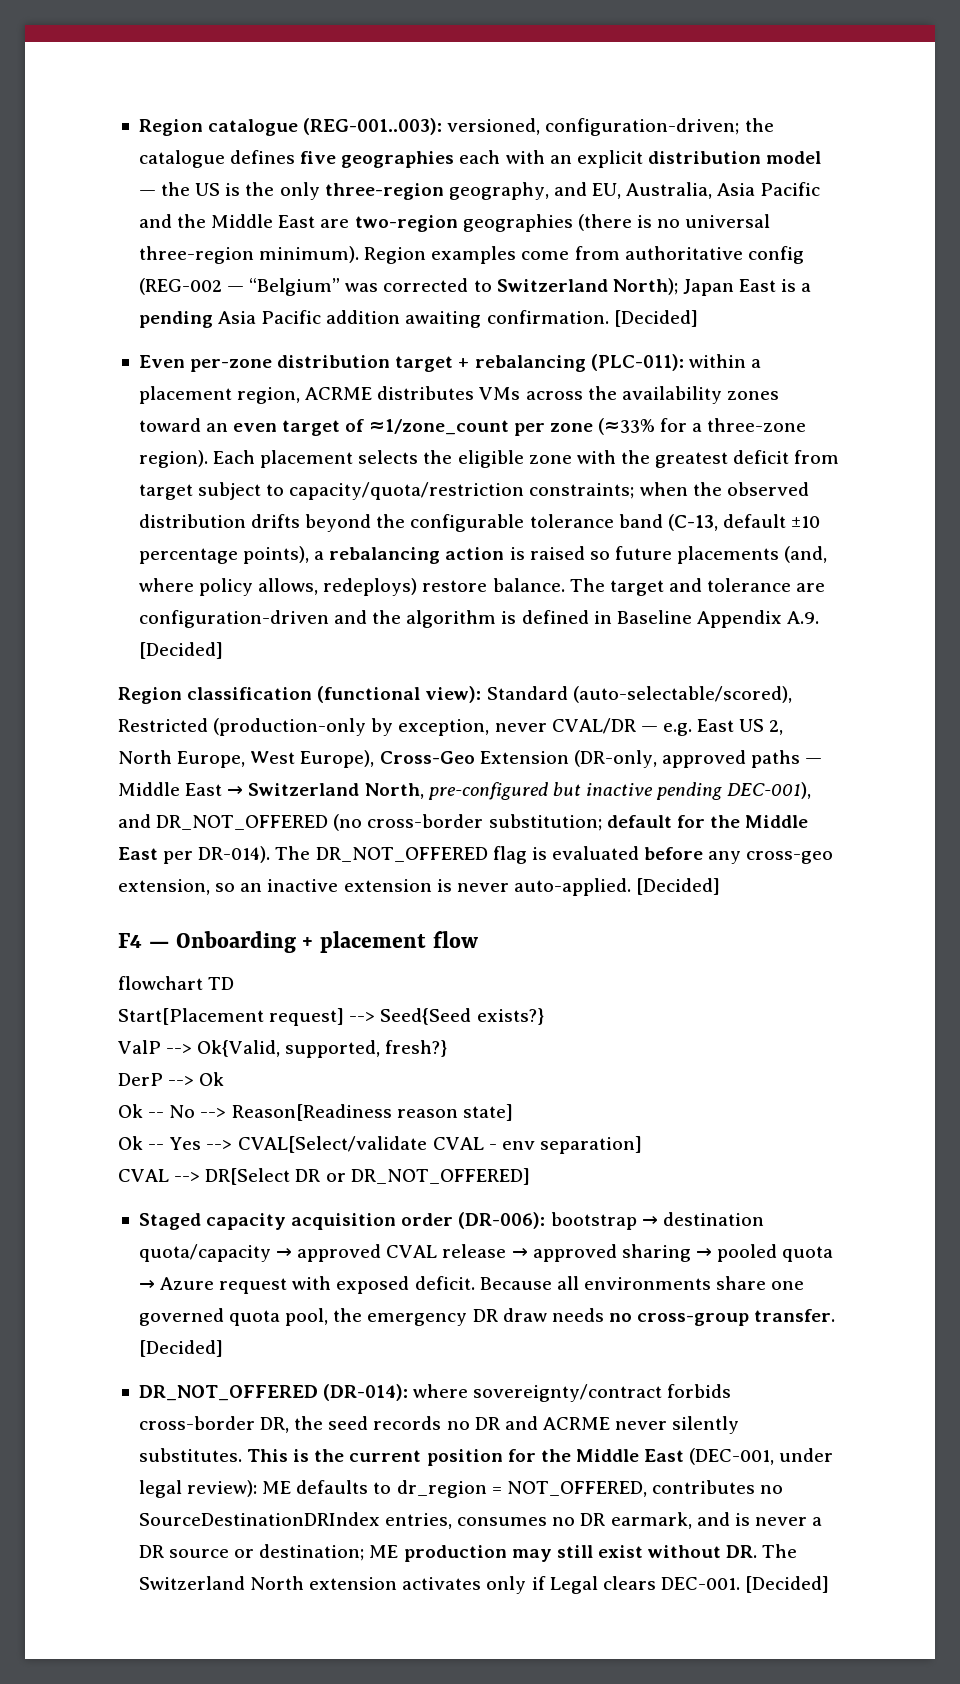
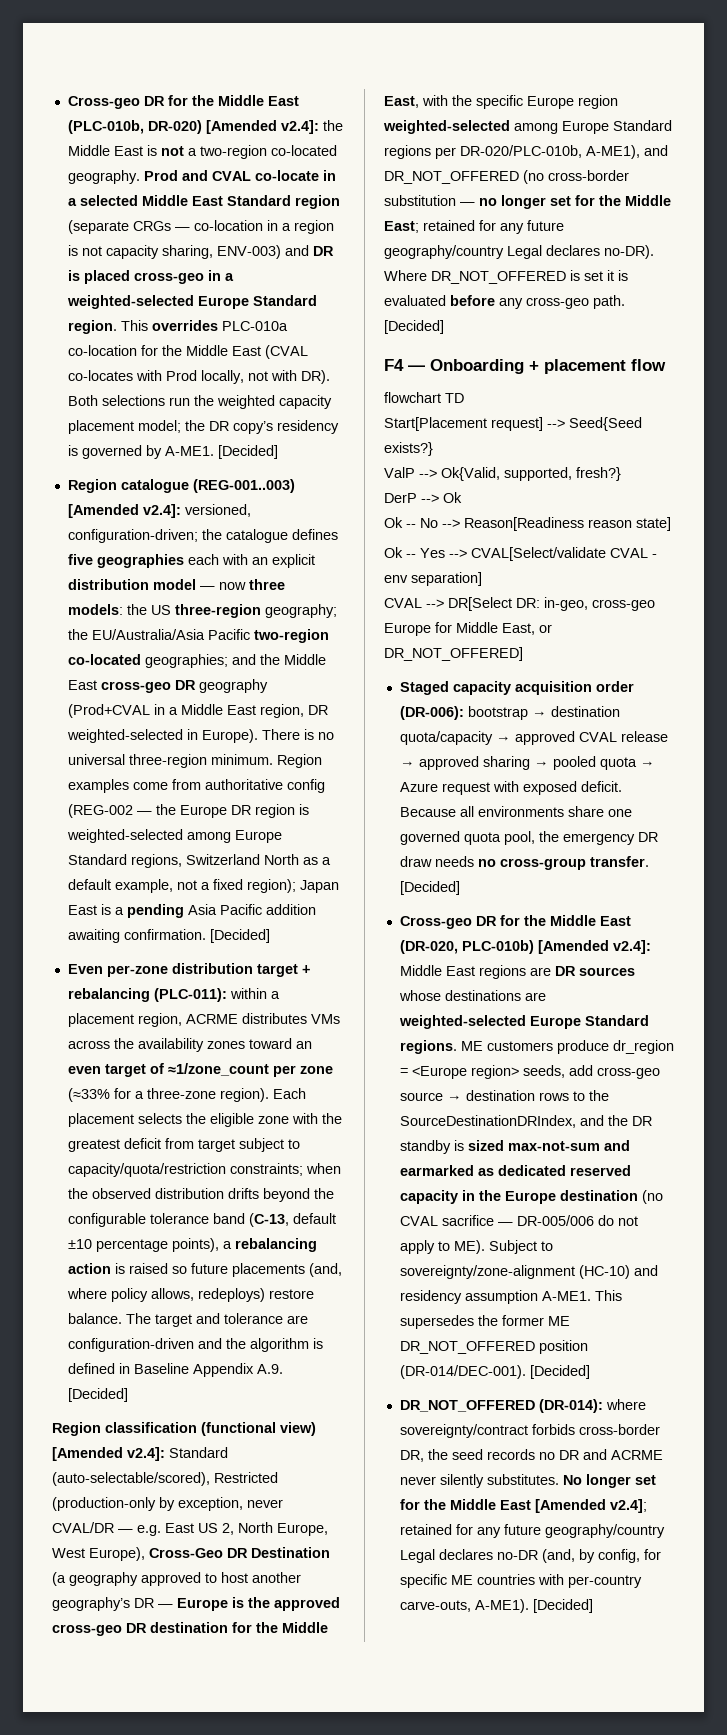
[138,118,443,136] Region catalogue (REG-001..003): -> [67,95,299,109] [67,120,343,134] [67,145,337,159] [67,170,336,184] [67,195,340,209] [67,220,334,234] [67,245,334,259] [67,270,234,284] [66,295,317,309] [67,320,288,334] [67,345,308,359] [67,370,330,384] [67,395,332,409] [67,420,339,434] [67,445,278,459] [67,479,295,493] [67,504,181,518] Cross-geo DR for the Middle East (PLC-010b, DR-020) [Amended v2.4]: the Middle East is not a two-region co-located geography. Prod and CVAL co-locate in a selected Middle East Standard region (separate CRGs — co-location in a region is not capacity sharing, ENV-003) and DR is placed cross-geo in a weighted-selected Europe Standard region. This overrides PLC-010a co-location for the Middle East (CVAL co-locates with Prod locally, not with DR). Both selections run the weighted capacity placement model; the DR copy’s residency is governed by A-ME1. [Decided] // Region catalogue (REG-001..003) [Amended v2.4]:
[161,182,821,200] [138,214,632,232] the US is the only three-region geography, and EU, Australia, Asia Pacific and the Middle East are two-region geographies (there -> [218,579,285,590] [67,604,337,618] [67,629,329,643] [67,654,326,668] [67,679,268,693] [67,704,328,718] [66,729,300,743] now three models: the US three-region geography; the EU/Australia/Asia Pacific two-region co-located geographies; and the Middle East cross-geo DR geography (Prod+CVAL in a Middle East region, DR weighted-selected in Europe). There
[259,246,360,263] minimum). -> [210,754,273,765] minimum.
[249,278,678,296] “Belgium” was corrected to Switzerland North); -> [155,804,309,818] [66,829,282,843] [67,854,331,868] [67,879,296,893] the Europe DR region is weighted-selected among Europe Standard regions, Switzerland North as a default example, not a fixed region);
[425,686,482,703] view): -> [280,1422,316,1436] [52,1447,165,1461] view) [Amended v2.4]:
[479,750,823,768] [118,782,812,800] [118,814,809,831] [118,846,527,864] Extension (DR-only, approved paths — Middle East → Switzerland North, pre-configured but inactive pending DEC-001), and DR_NOT_OFFERED (no cross-border substitution; default for the Middle East per DR-014). The DR_NOT_OFFERED flag -> [227,1547,330,1558] [52,1572,301,1586] [52,1597,340,1611] [52,1622,328,1636] [384,95,618,109] [383,120,672,134] [384,145,668,159] [384,170,629,184] [384,195,671,209] [384,220,564,234] [384,245,654,259] [384,270,614,284] DR Destination (a geography approved to host another geography’s DR — Europe is the approved cross-geo DR destination for the Middle East, with the specific Europe region weighted-selected among Europe Standard regions per DR-020/PLC-010b, A-ME1), and DR_NOT_OFFERED (no cross-border substitution — no longer set for the Middle East; retained for any future geography/country Legal declares no-DR). Where DR_NOT_OFFERED is set it
[118,878,631,896] extension, so an inactive extension is never auto-applied. -> [593,295,625,309] path.
[295,1169,321,1182] DR -> [516,597,655,611] [384,622,535,636] DR: in-geo, cross-geo Europe for Middle East,
(223, 1348) none -> [399,915,631,929] [399,940,651,954] [399,965,635,979] [398,990,546,1001] [398,1015,649,1029] [399,1040,674,1054] [399,1065,660,1079] [399,1090,609,1101] [399,1115,652,1128] [399,1140,630,1154] [399,1165,631,1176] [399,1190,663,1204] [399,1215,638,1226] [399,1240,553,1254] [399,1265,658,1279] [399,1290,622,1304] [399,1315,570,1329] [399,1340,588,1354] [399,1365,590,1379] // Cross-geo DR for the Middle East (DR-020, PLC-010b) [Amended v2.4]: Middle East regions are DR sources whose destinations are weighted-selected Europe Standard regions. ME customers produce dr_region = <Europe region> seeds, add cross-geo source → destination rows to the SourceDestinationDRIndex, and the DR standby is sized max-not-sum and earmarked as dedicated reserved capacity in the Europe destination (no CVAL sacrifice — DR-005/006 do not apply to ME). Subject to sovereignty/zone-alignment (HC-10) and residency assumption A-ME1. This supersedes the former ME DR_NOT_OFFERED position (DR-014/DEC-001). [Decided]
[247,1448,834,1466] [138,1480,784,1498] [138,1512,823,1529] [138,1544,798,1562] [138,1576,740,1594] This is the current position for the Middle East (DEC-001, under legal review): ME defaults to dr_region = NOT_OFFERED, contributes no SourceDestinationDRIndex entries, consumes no DR earmark, and is never a DR source or destination; ME production may still exist without DR. The Switzerland North extension activates only if Legal clears DEC-001. -> [562,1474,656,1488] [399,1499,647,1513] [399,1524,665,1538] [399,1549,661,1563] [399,1574,642,1588] [399,1599,529,1613] No longer set for the Middle East [Amended v2.4]; retained for any future geography/country Legal declares no-DR (and, by config, for specific ME countries with per-country carve-outs, A-ME1).

